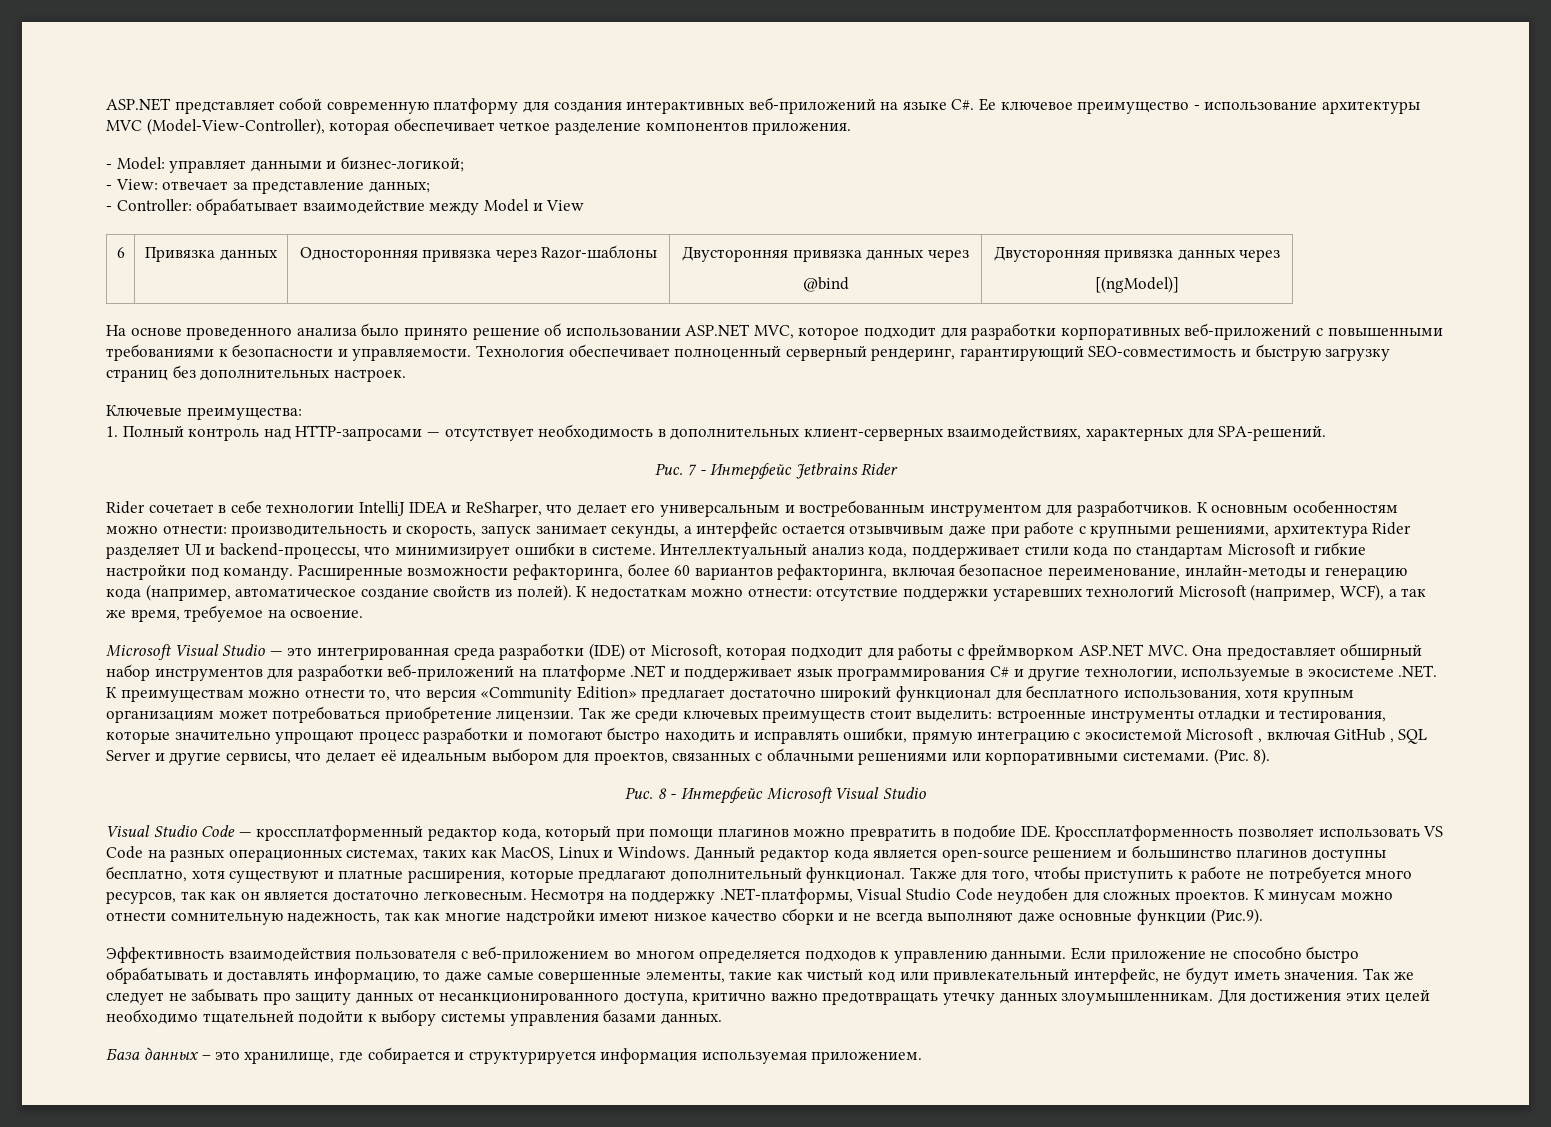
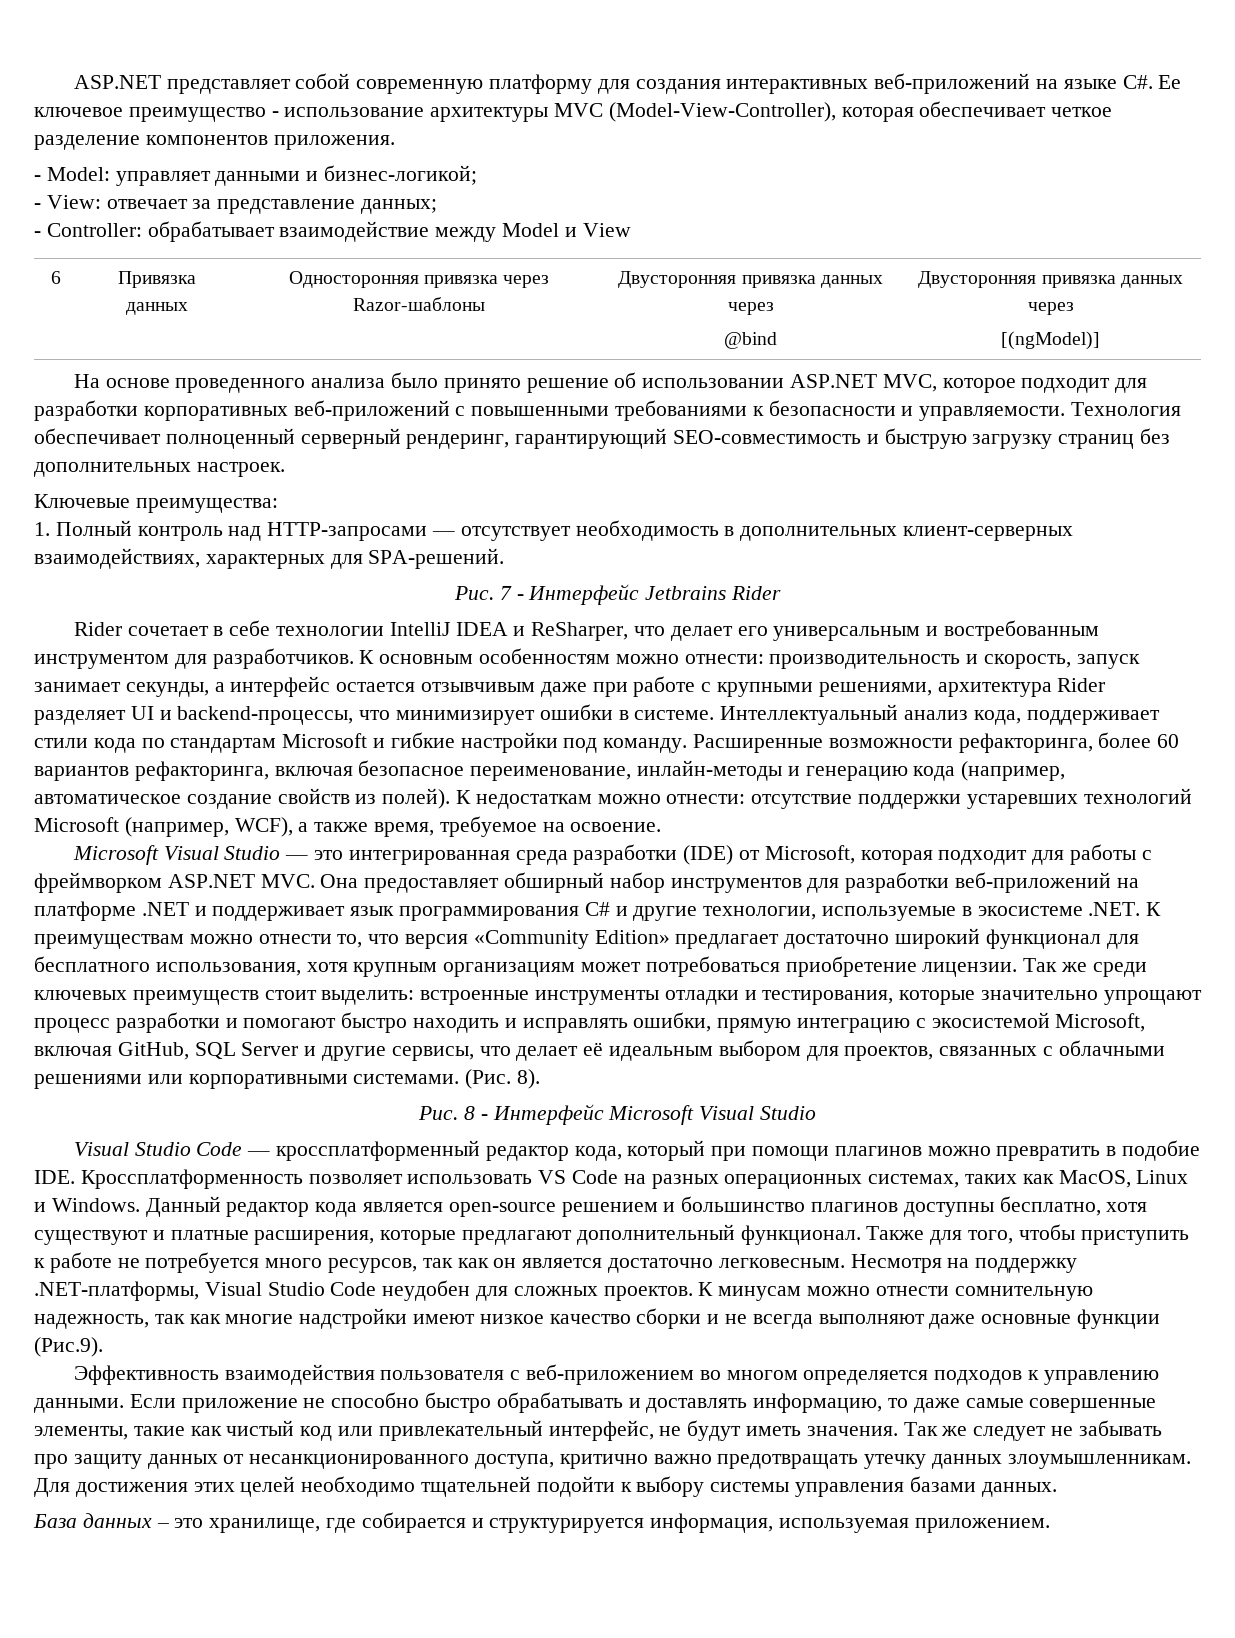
[1401,588,1427,597] [106,610,126,618] так же -> [314,822,369,832] также
[1186,728,1394,743] Microsoft , включая GitHub , -> [1055,1013,1146,1032] [34,1042,189,1060] Microsoft, включая GitHub,
[600,1048,698,1064] информация -> [650,1513,774,1533] информация,

